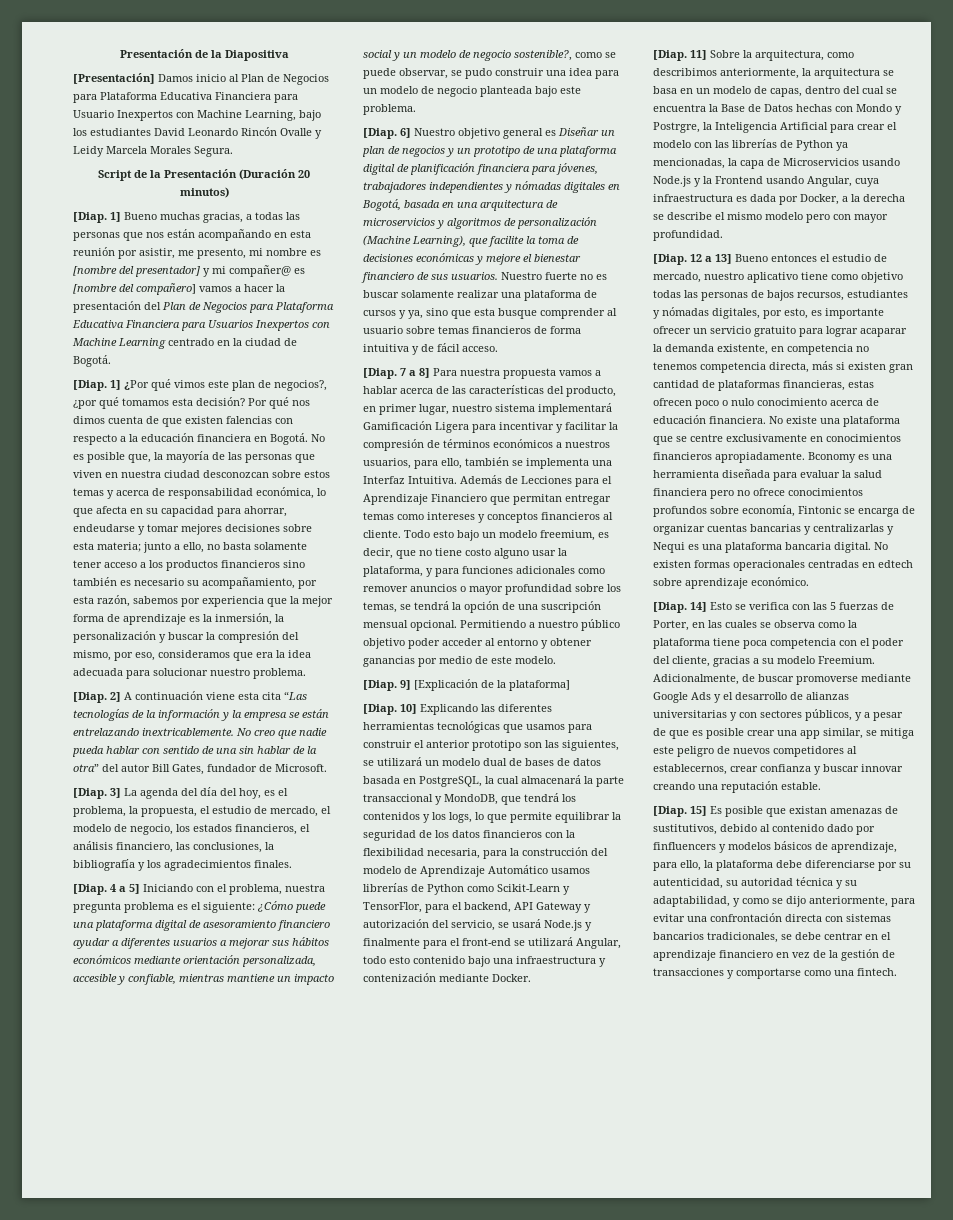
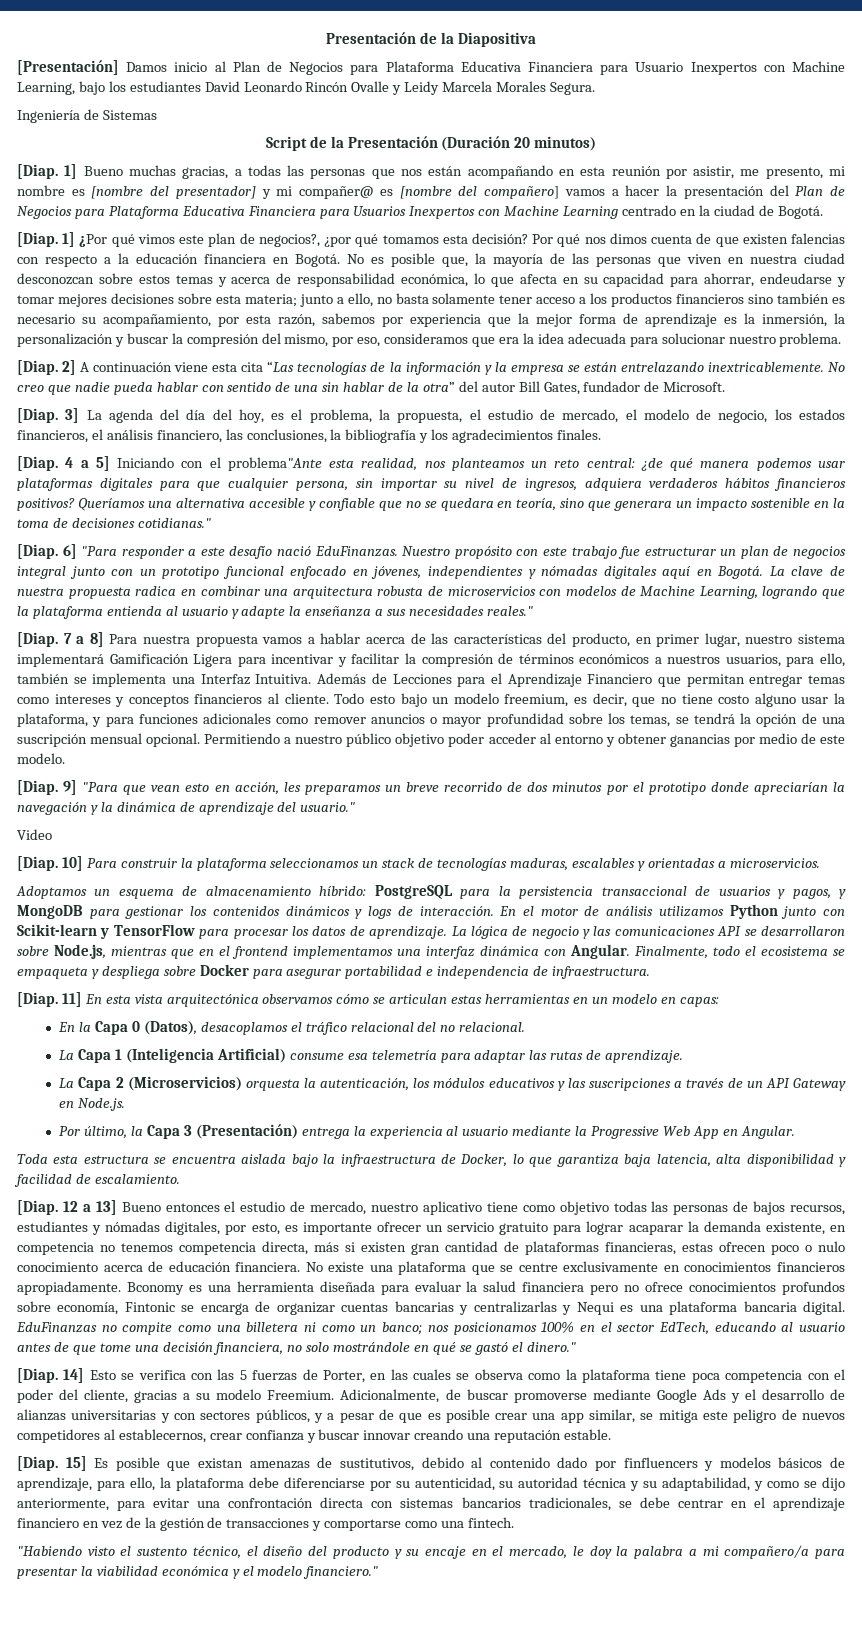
(233, 151) none -> [17,109,157,123] // Ingeniería de Sistemas
[229,884,325,895] [73,901,326,913] [73,920,330,931] [73,937,329,949] [73,955,316,967] [73,974,334,985] [363,50,616,61] [363,68,619,79] [363,86,581,97] [363,104,416,115] [363,127,615,139] [362,146,617,157] [363,163,598,175] [363,181,620,193] [362,199,454,211] problema, nuestra pregunta problema es el siguiente: ¿Cómo puede una plataforma digital de asesoramiento financiero ayudar a diferentes usuarios a mejorar sus hábitos económicos mediante orientación personalizada, accesible y confiable, mientras mantiene un impacto social y un modelo de negocio sostenible?, como se puede observar, se pudo construir una idea para un modelo de negocio planteada bajo este problema. // [Diap. 6] Nuestro objetivo general es Diseñar un plan de negocios y un prototipo de una plataforma digital de planificación financiera para jóvenes, trabajadores independientes y nómadas digitales en Bogotá, basada en -> [227,457,846,471] [17,478,846,491] [17,498,846,511] [17,518,211,528] [17,544,846,559] [17,566,845,579] [17,586,260,599] problema"Ante esta realidad, nos planteamos un reto central: ¿de qué manera podemos usar plataformas digitales para que cualquier persona, sin importar su nivel de ingresos, adquiera verdaderos hábitos financieros positivos? Queríamos una alternativa accesible y confiable que no se quedara en teoría, sino que generara un impacto sostenible en la toma de decisiones cotidianas." // [Diap. 6] "Para responder a este desafío nació EduFinanzas. Nuestro propósito con este trabajo fue estructurar un plan de negocios integral junto con un prototipo funcional enfocado en jóvenes, independientes y nómadas digitales aquí en Bogotá. La clave de nuestra propuesta radica en combinar
(544, 205) none -> [377,586,424,596] robusta
[436,217,597,229] [363,235,579,247] [363,253,581,265] [361,272,607,283] [363,290,597,301] [363,308,617,319] [363,326,581,334] [363,343,498,355] y algoritmos de personalización (Machine Learning), que facilite la toma de decisiones económicas y mejore el bienestar financiero de sus usuarios. Nuestro fuerte no es buscar solamente realizar una plataforma de cursos y ya, sino que esta busque comprender al usuario sobre temas financieros de forma intuitiva y de fácil acceso. -> [539,586,845,599] [17,606,533,619] con modelos de Machine Learning, logrando que la plataforma entienda al usuario y adapte la enseñanza a sus necesidades reales."
[414,679,570,691] [363,704,552,715] [363,721,592,733] [363,740,619,751] [363,757,601,766] [363,775,624,787] [363,793,576,805] [363,812,621,823] [363,830,575,841] [363,847,608,859] [363,865,590,877] [363,883,570,895] [363,902,591,913] [363,919,592,931] [363,937,621,949] [363,956,606,967] [363,973,531,982] [653,50,854,61] [653,68,894,79] [653,86,897,97] [653,104,902,115] [653,122,897,133] [653,139,848,151] [653,158,900,169] [653,176,879,187] [653,194,905,205] [653,212,888,223] [653,230,723,241] [Explicación de la plataforma] // [Diap. 10] Explicando las diferentes herramientas tecnológicas que usamos para construir el anterior prototipo son las siguientes, se utilizará un modelo dual de bases de datos basada en PostgreSQL, la cual almacenará la parte transaccional y MondoDB, que tendrá los contenidos y los logs, lo que permite equilibrar la seguridad de los datos financieros con la flexibilidad necesaria, para la construcción del modelo de Aprendizaje Automático usamos librerías de Python como Scikit-Learn y TensorFlor, para el backend, API Gateway y autorización del servicio, se usará Node.js y finalmente para el front-end se utilizará Angular, todo esto contenido bajo una infraestructura y contenización mediante Docker. // [Diap. 11] Sobre la arquitectura, como describimos anteriormente, la arquitectura se basa en un modelo de capas, dentro del cual se encuentra la Base de Datos hechas con Mondo y Postrgre, la Inteligencia Artificial para crear el modelo con las librerías de Python ya mencionadas, la capa de Microservicios usando Node.js y la Frontend usando Angular, cuya infraestructura es dada por Docker, a la derecha se describe el mismo modelo pero con mayor profundidad. -> [82,782,845,795] [17,802,356,815] [17,829,52,840] [17,856,820,871] [16,885,846,899] [17,904,845,919] [17,924,846,939] [17,944,845,959] [17,964,651,979] [17,992,719,1007] [58,1021,526,1035] [59,1048,684,1063] [59,1076,847,1091] [59,1098,126,1111] [59,1124,795,1139] [17,1154,847,1167] [14,1174,180,1187] "Para que vean esto en acción, les preparamos un breve recorrido de dos minutos por el prototipo donde apreciarían la navegación y la dinámica de aprendizaje del usuario." // Video // [Diap. 10] Para construir la plataforma seleccionamos un stack de tecnologías maduras, escalables y orientadas a microservicios. // Adoptamos un esquema de almacenamiento híbrido: PostgreSQL para la persistencia transaccional de usuarios y pagos, y MongoDB para gestionar los contenidos dinámicos y logs de interacción. En el motor de análisis utilizamos Python junto con Scikit-learn y TensorFlow para procesar los datos de aprendizaje. La lógica de negocio y las comunicaciones API se desarrollaron sobre Node.js, mientras que en el frontend implementamos una interfaz dinámica con Angular. Finalmente, todo el ecosistema se empaqueta y despliega sobre Docker para asegurar portabilidad e independencia de infraestructura. // [Diap. 11] En esta vista arquitectónica observamos cómo se articulan estas herramientas en un modelo en capas: // En la Capa 0 (Datos), desacoplamos el tráfico relacional del no relacional. // La Capa 1 (Inteligencia Artificial) consume esa telemetría para adaptar las rutas de aprendizaje. // La Capa 2 (Microservicios) orquesta la autenticación, los módulos educativos y las suscripciones a través de un API Gateway en Node.js. // Por último, la Capa 3 (Presentación) entrega la experiencia al usuario mediante la Progressive Web App en Angular. // Toda esta estructura se encuentra aislada bajo la infraestructura de Docker, lo que garantiza baja latencia, alta disponibilidad y facilidad de escalamiento.
[874,542,888,550] [653,560,913,571] [653,577,809,589] No existen formas operacionales centradas en edtech sobre aprendizaje económico. -> [16,1321,846,1335] [17,1342,576,1355] EduFinanzas no compite como una billetera ni como un banco; nos posicionamos 100% en el sector EdTech, educando al usuario antes de que tome una decisión financiera, no solo mostrándole en qué se gastó el dinero."
(897, 972) none -> [17,1545,846,1559] [17,1566,379,1579] // "Habiendo visto el sustento técnico, el diseño del producto y su encaje en el mercado, le doy la palabra a mi compañero/a para presentar la viabilidad económica y el modelo financiero."

